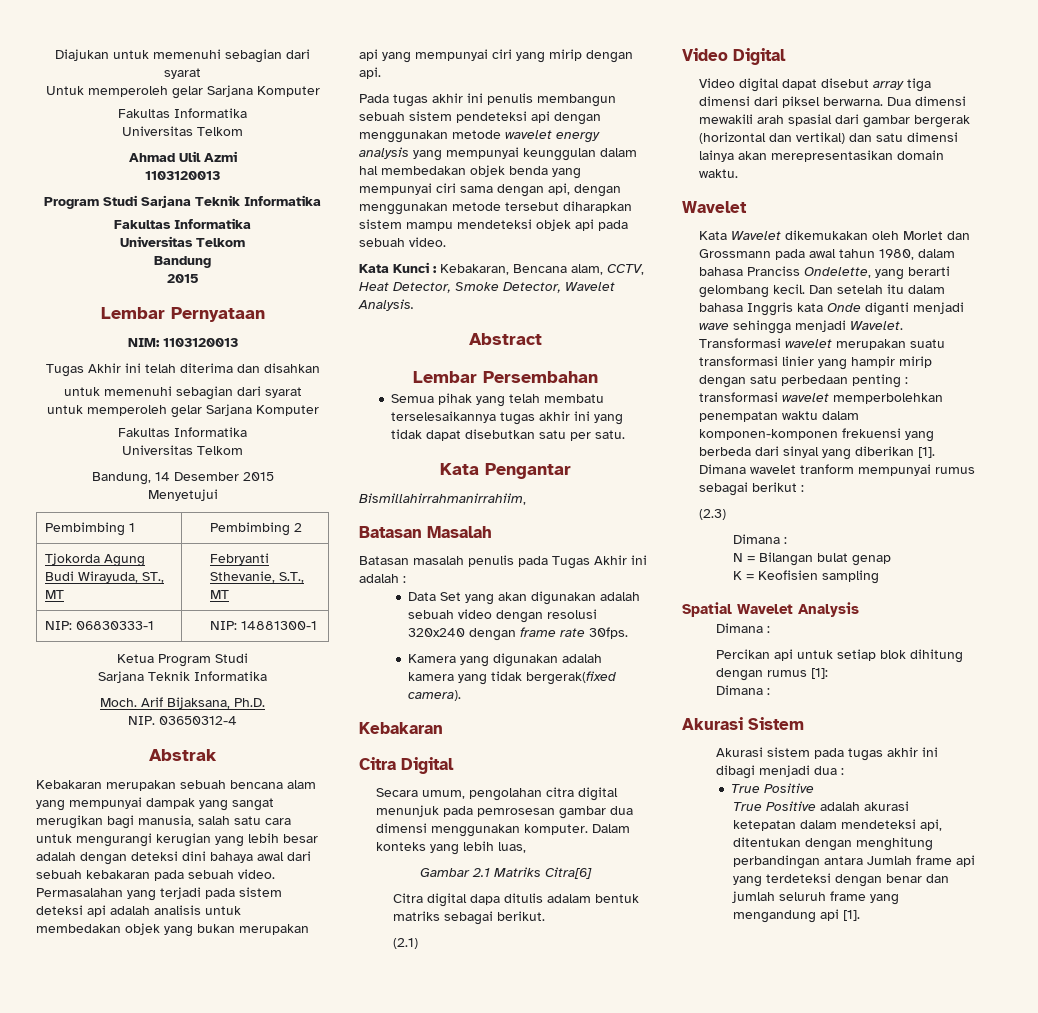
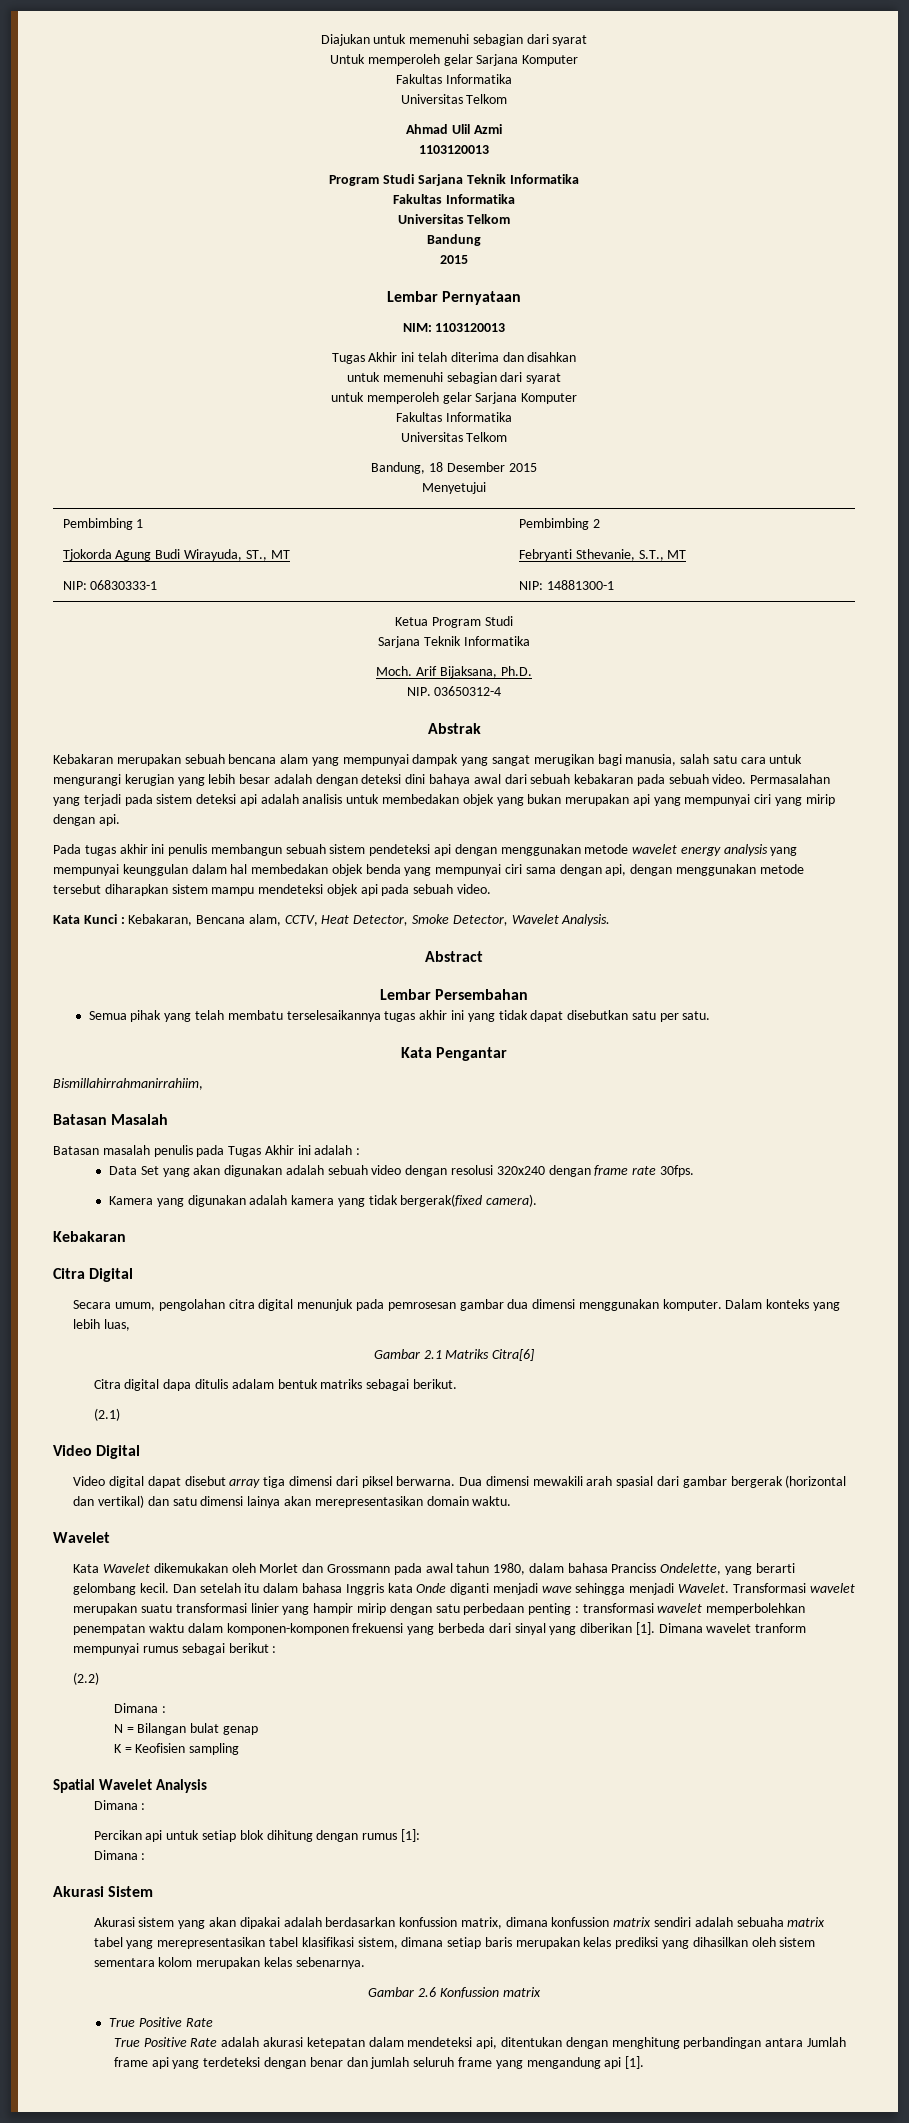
[154,472,170,481] 14 -> [429,462,444,472] 18
[698,509,726,520] (2.3) -> [73,1672,100,1685] (2.2)
[813,747,938,761] [715,765,844,779] [731,783,815,793] [732,801,816,811] pada tugas akhir ini dibagi menjadi dua : // True Positive // True Positive -> [178,1917,826,1929] [93,1937,816,1949] [93,1957,365,1969] [368,1987,541,1998] [109,2017,213,2027] [113,2037,218,2047] yang akan dipakai adalah berdasarkan konfussion matrix, dimana konfussion matrix sendiri adalah sebuaha matrix tabel yang merepresentasikan tabel klasifikasi sistem, dimana setiap baris merupakan kelas prediksi yang dihasilkan oleh sistem sementara kolom merupakan kelas sebenarnya. // Gambar 2.6 Konfussion matrix // True Positive Rate // True Positive Rate

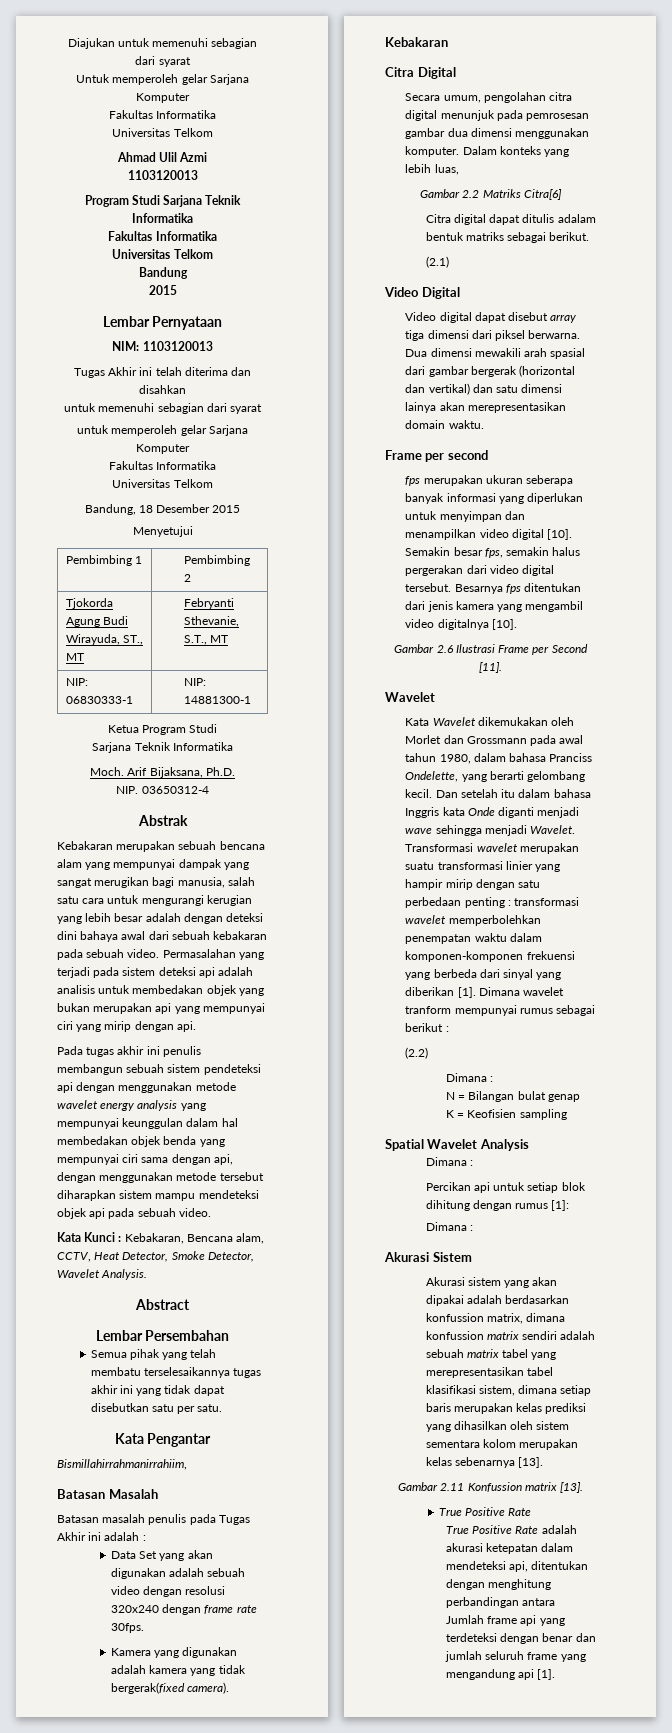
[423,1350,442,1359] 2.1 -> [462,190,480,198] 2.2
[163,1379,192,1391] dapa -> [489,214,521,225] dapat
(512, 1501) none -> [385,450,488,462] [405,475,574,486] [405,493,584,504] [405,511,525,522] [405,529,573,540] [405,547,581,558] [405,565,555,576] [405,583,582,594] [405,601,584,612] [405,619,517,630] [394,644,588,655] [479,662,502,673] // Frame per second // fps merupakan ukuran seberapa banyak informasi yang diperlukan untuk menyimpan dan menampilkan video digital [10]. Semakin besar fps, semakin halus pergerakan dari video digital tersebut. Besarnya fps ditentukan dari jenis kamera yang mengambil video digitalnya [10]. // Gambar 2.6 Ilustrasi Frame per Second [11].
[736,1917,784,1927] sebuaha -> [425,1349,464,1358] sebuah
[295,1957,365,1969] [368,1987,437,1997] sebenarnya. // Gambar 2.6 -> [454,1457,544,1468] [398,1482,465,1491] sebenarnya [13]. // Gambar 2.11
(541, 1992) none -> [559,1482,583,1493] [13].

